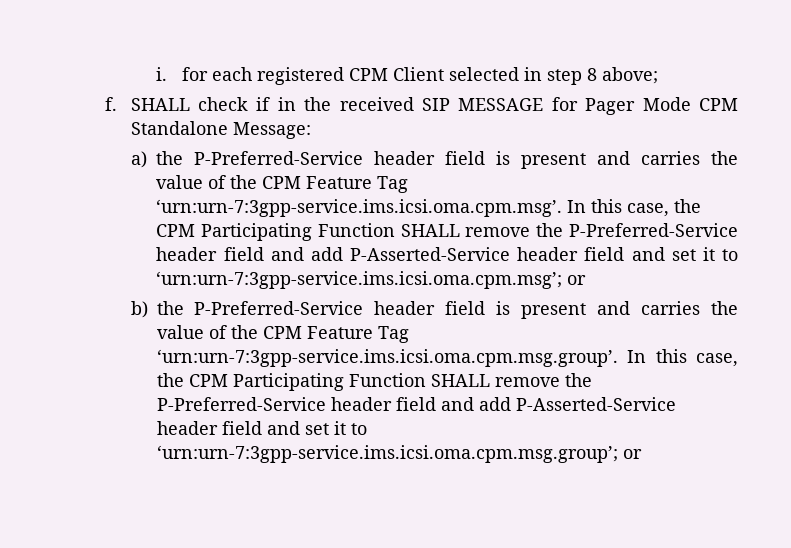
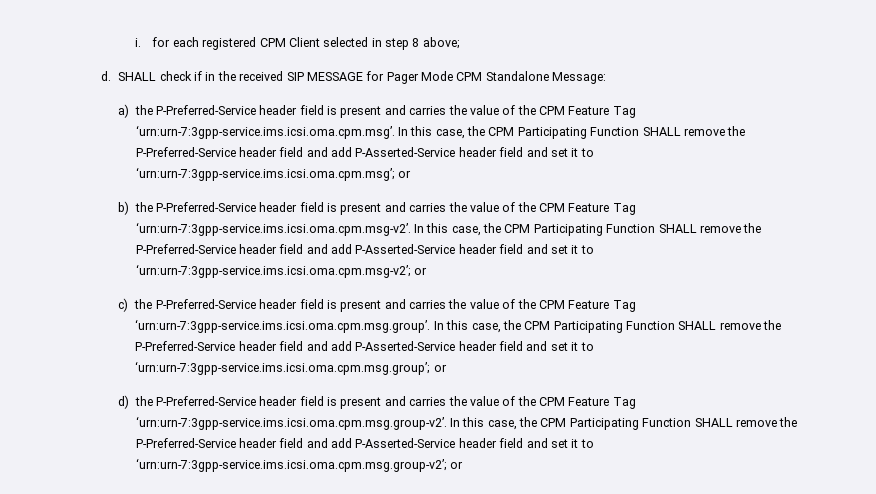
[104,97,117,111] f. -> [101,71,112,81] d.
(409, 334) none -> [135,222,762,236] [135,244,594,254] [135,264,427,278] [118,298,636,312] ‘urn:urn-7:3gpp-service.ims.icsi.oma.cpm.msg-v2’. In this case, the CPM Participating Function SHALL remove the P-Preferred-Service header field and add P-Asserted-Service header field and set it to ‘urn:urn-7:3gpp-service.ims.icsi.oma.cpm.msg-v2’; or // c) the P-Preferred-Service header field is present and carries the value of the CPM Feature Tag
(642, 454) none -> [118,395,636,409] [135,416,798,430] [135,438,594,448] [135,458,463,472] // d) the P-Preferred-Service header field is present and carries the value of the CPM Feature Tag ‘urn:urn-7:3gpp-service.ims.icsi.oma.cpm.msg.group-v2’. In this case, the CPM Participating Function SHALL remove the P-Preferred-Service header field and add P-Asserted-Service header field and set it to ‘urn:urn-7:3gpp-service.ims.icsi.oma.cpm.msg.group-v2’; or

